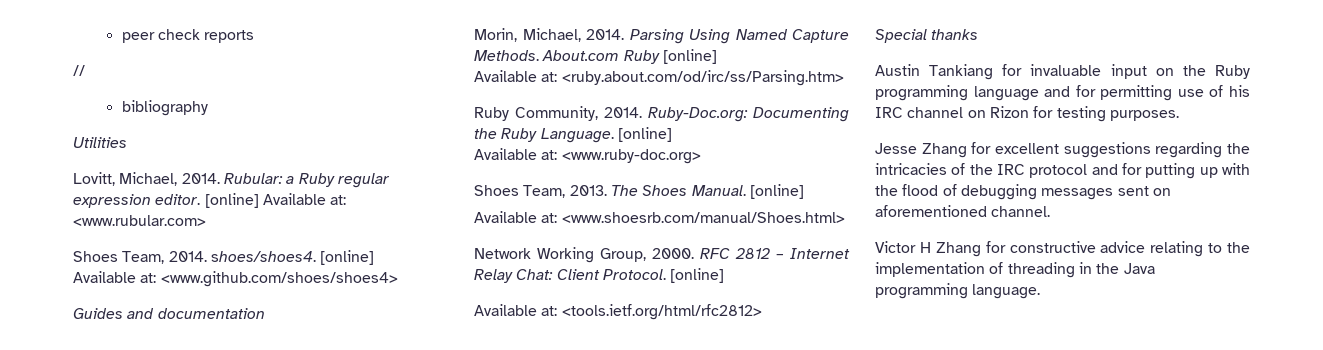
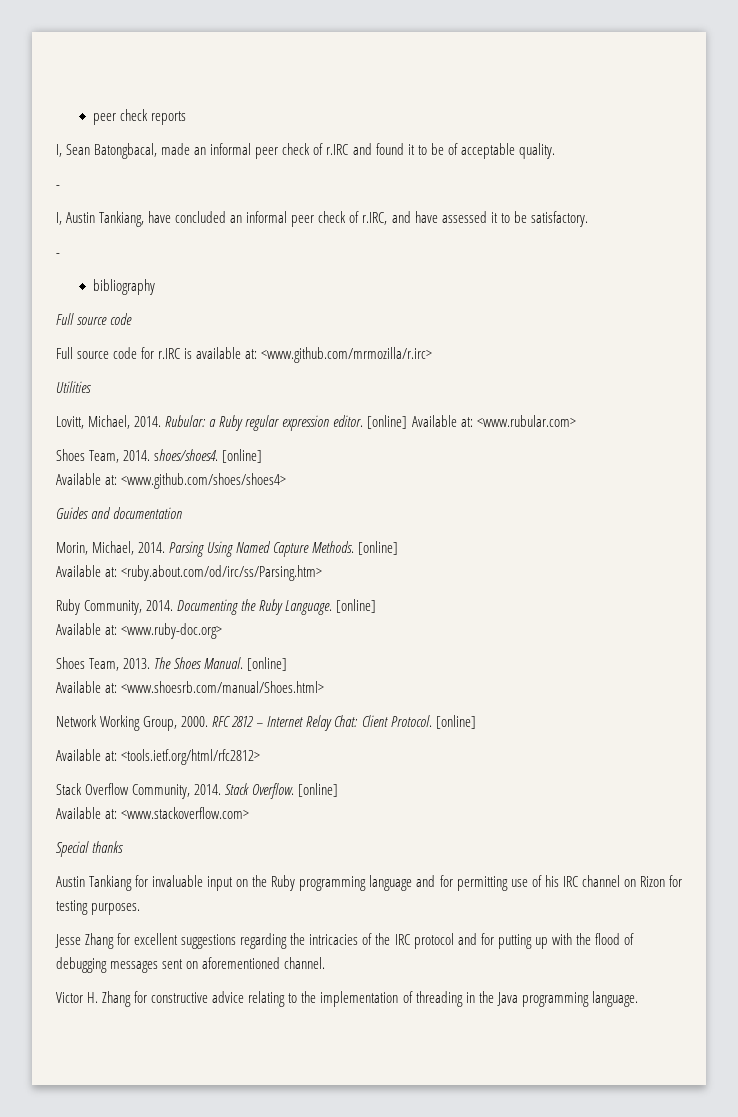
[73,65,85,76] [121,100,208,116] // // bibliography -> [56,143,555,159] [56,185,60,189] [56,211,588,227] [56,253,60,257] [93,279,156,295] [56,313,133,325] [56,347,433,363] I, Sean Batongbacal, made an informal peer check of r.IRC and found it to be of acceptable quality. // - // I, Austin Tankiang, have concluded an informal peer check of r.IRC, and have assessed it to be satisfactory. // - // bibliography // Full source code // Full source code for r.IRC is available at: <www.github.com/mrmozilla/r.irc>
[542,50,660,64] About.com Ruby -> (355, 547) none
[648,107,748,122] Ruby-Doc.org: -> (174, 605) none
(762, 312) none -> [56,783,339,799] [56,807,250,819] // Stack Overflow Community, 2014. Stack Overflow. [online] // Available at: <www.stackoverflow.com>
[919,242,931,253] H -> [87,992,99,1003] H.

